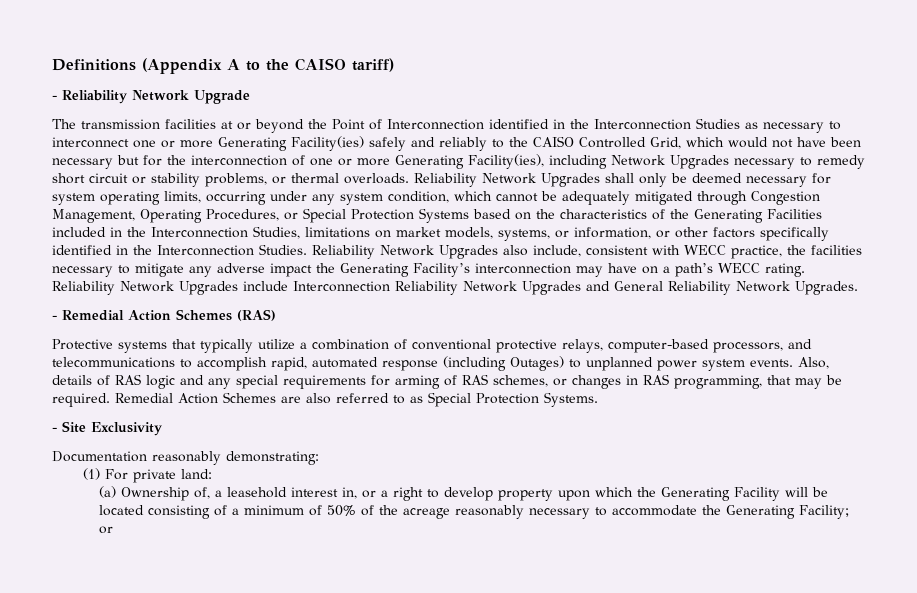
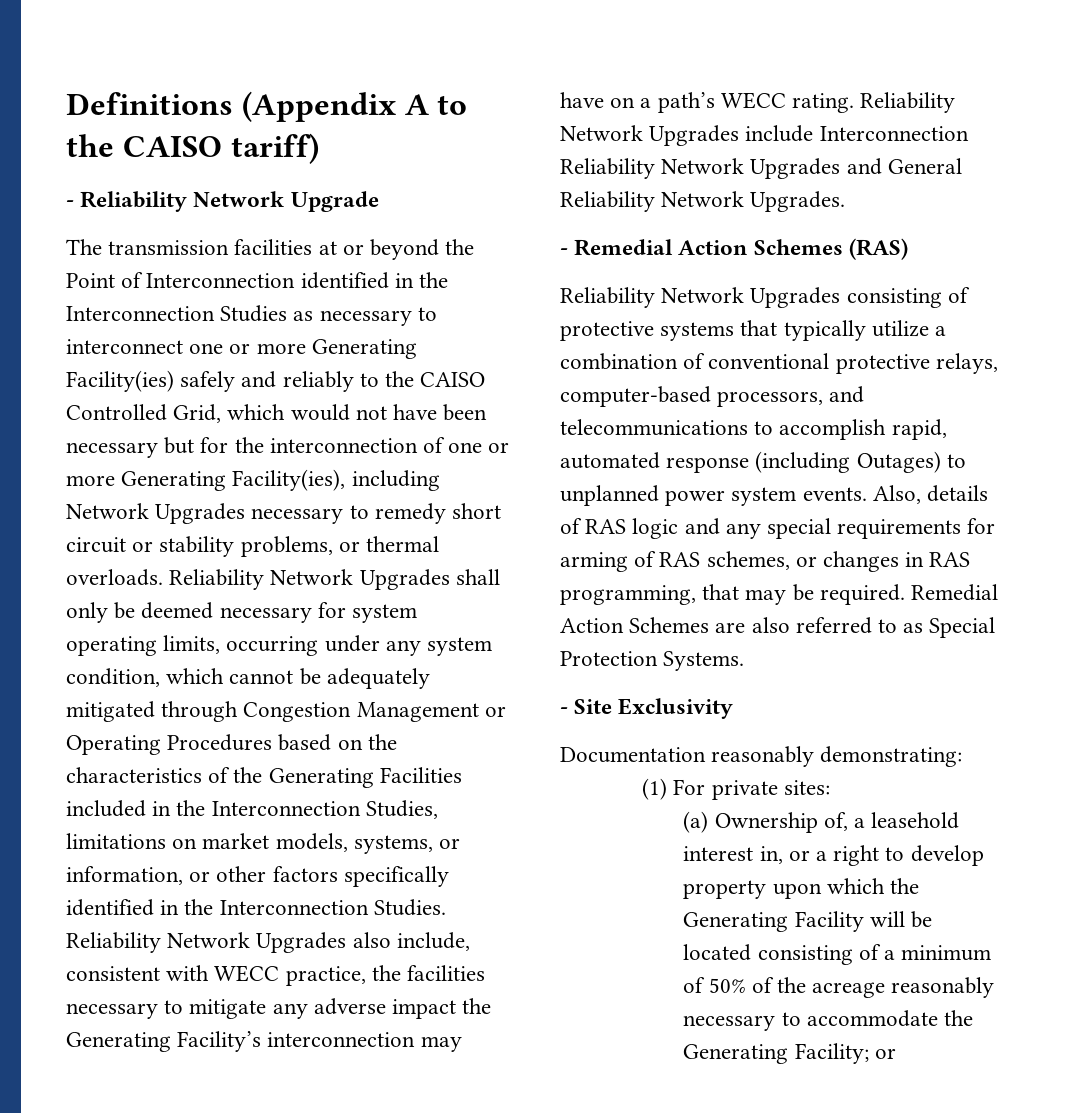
[52,208,469,223] Management, Operating Procedures, or Special Protection Systems -> [356,702,506,722] [66,734,273,755] Management or Operating Procedures
[52,339,113,350] Protective -> [560,287,970,308] [560,321,654,341] Reliability Network Upgrades consisting of protective
[181,469,213,479] land: -> [783,780,830,795] sites:

